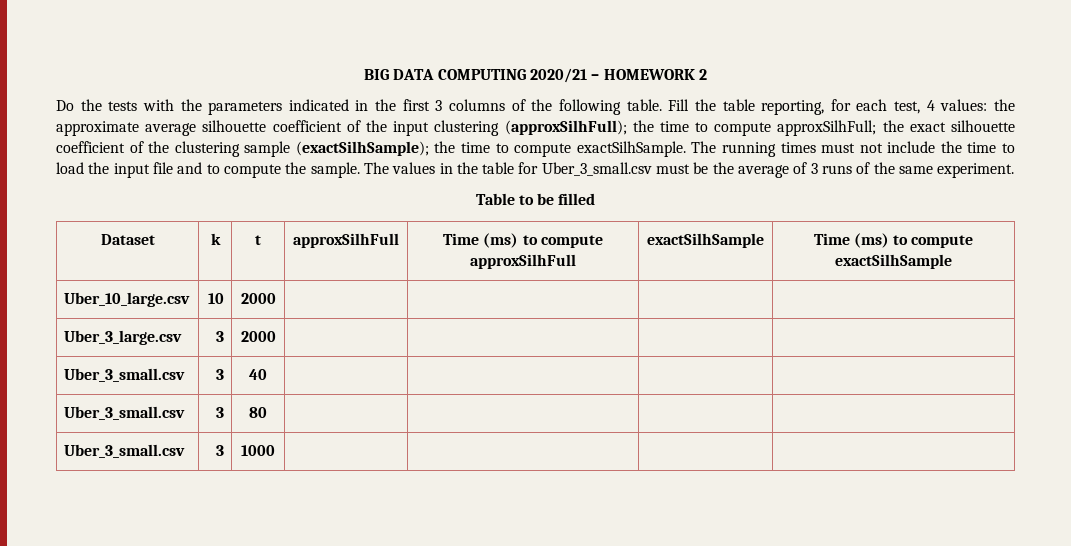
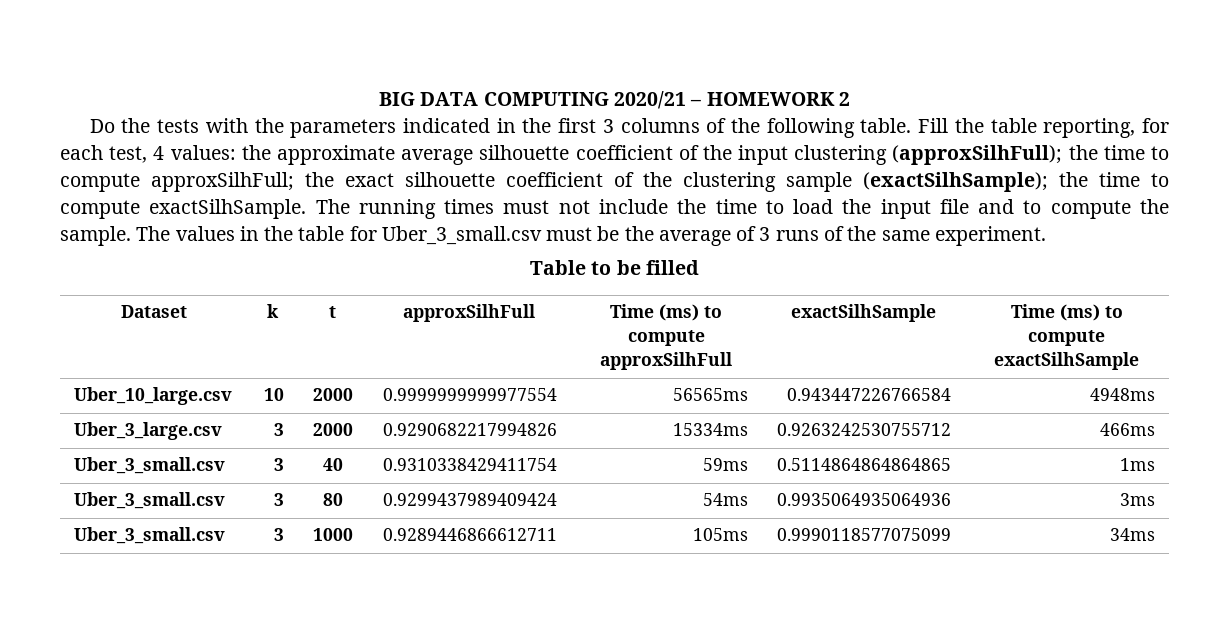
(276, 298) | | | -> [382,388,557,401] [672,388,748,401] [786,388,951,401] [1089,388,1155,401] 0.9999999999977554 | 56565ms | 0.943447226766584 | 4948ms
(276, 336) | | | -> [382,423,557,436] [672,423,748,436] [776,423,951,436] [1099,423,1155,436] 0.9290682217994826 | 15334ms | 0.9263242530755712 | 466ms
(267, 374) | | | -> [382,458,557,471] [702,458,748,471] [776,458,951,471] [1119,458,1155,471] 0.9310338429411754 | 59ms | 0.5114864864864865 | 1ms
(267, 412) | | | -> [382,493,557,506] [702,493,748,506] [776,493,951,506] [1119,493,1155,506] 0.9299437989409424 | 54ms | 0.9935064935064936 | 3ms
(275, 450) | | | -> [382,528,557,541] [692,528,748,541] [776,528,951,541] [1109,528,1155,541] 0.9289446866612711 | 105ms | 0.9990118577075099 | 34ms

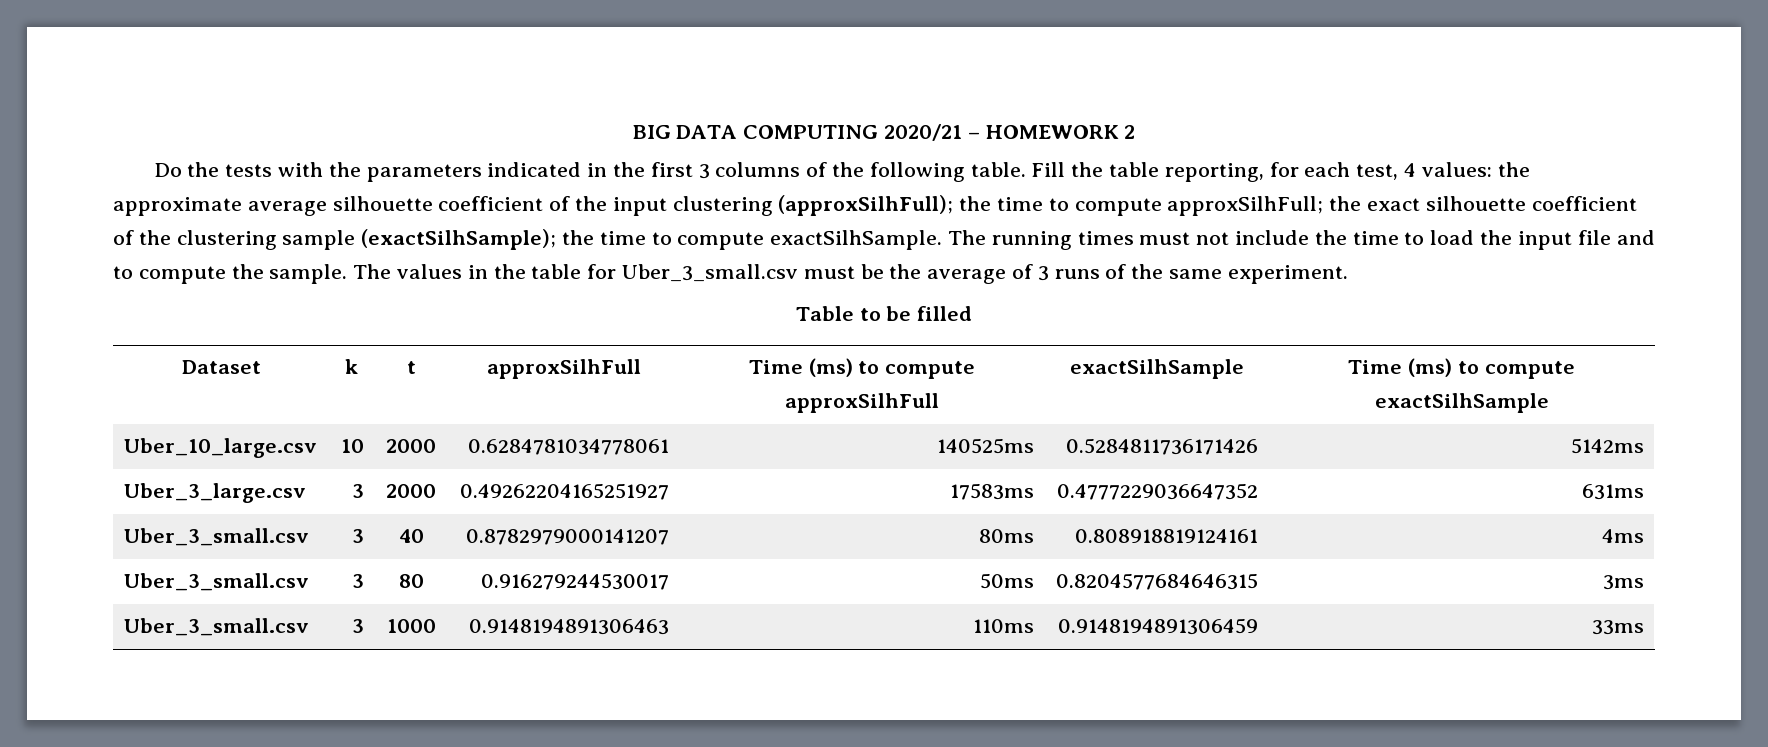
[382,388,557,401] [672,388,748,401] [786,388,951,401] [1089,388,1155,401] 0.9999999999977554 | 56565ms | 0.943447226766584 | 4948ms -> [468,439,670,455] [937,438,1035,454] [1066,438,1259,455] [1571,438,1645,454] 0.6284781034778061 | 140525ms | 0.5284811736171426 | 5142ms
[382,423,557,436] [672,423,748,436] [776,423,951,436] [1099,423,1155,436] 0.9290682217994826 | 15334ms | 0.9263242530755712 | 466ms -> [460,483,670,500] [950,483,1035,500] [1057,483,1259,500] [1582,484,1645,500] 0.49262204165251927 | 17583ms | 0.4777229036647352 | 631ms
[382,458,557,471] [702,458,748,471] [776,458,951,471] [1119,458,1155,471] 0.9310338429411754 | 59ms | 0.5114864864864865 | 1ms -> [466,529,670,545] [979,529,1035,543] [1075,529,1259,543] [1602,529,1645,543] 0.8782979000141207 | 80ms | 0.808918819124161 | 4ms
[382,493,557,506] [702,493,748,506] [776,493,951,506] 0.9299437989409424 | 54ms | 0.9935064935064936 -> [481,573,670,590] [980,573,1035,589] [1056,573,1259,590] 0.916279244530017 | 50ms | 0.8204577684646315
[382,528,557,541] [692,528,748,541] [776,528,951,541] [1109,528,1155,541] 0.9289446866612711 | 105ms | 0.9990118577075099 | 34ms -> [469,619,670,635] [973,619,1035,633] [1058,618,1259,635] [1592,620,1645,635] 0.9148194891306463 | 110ms | 0.9148194891306459 | 33ms

